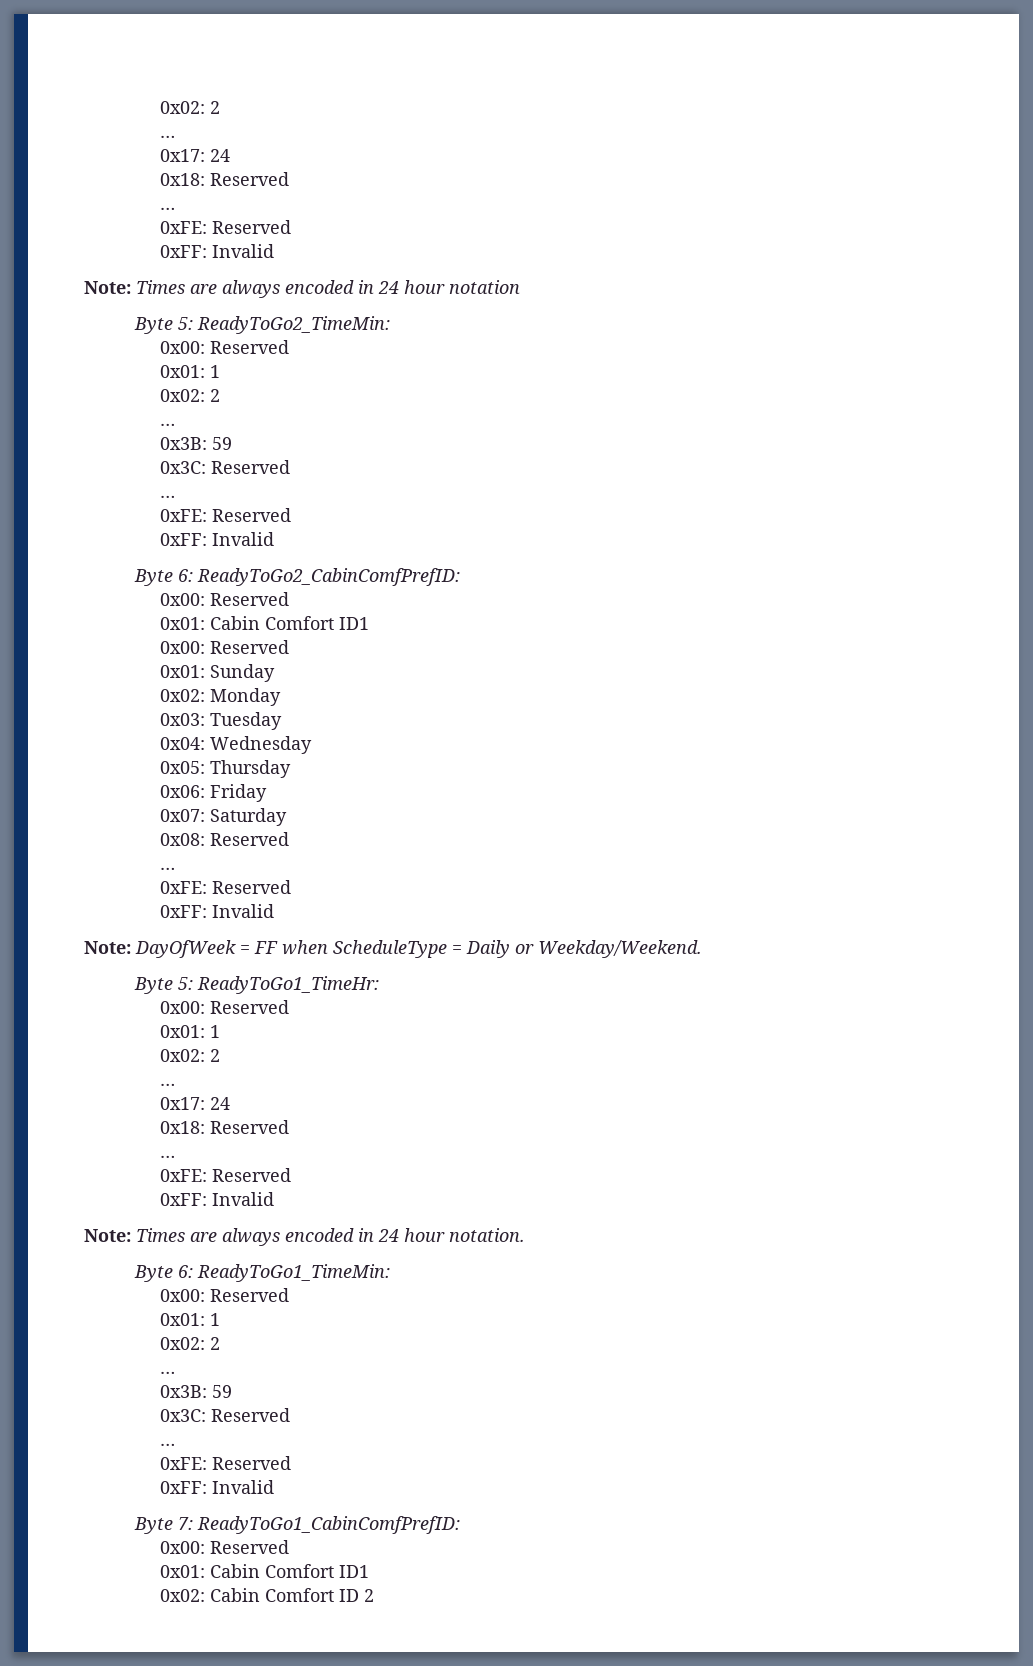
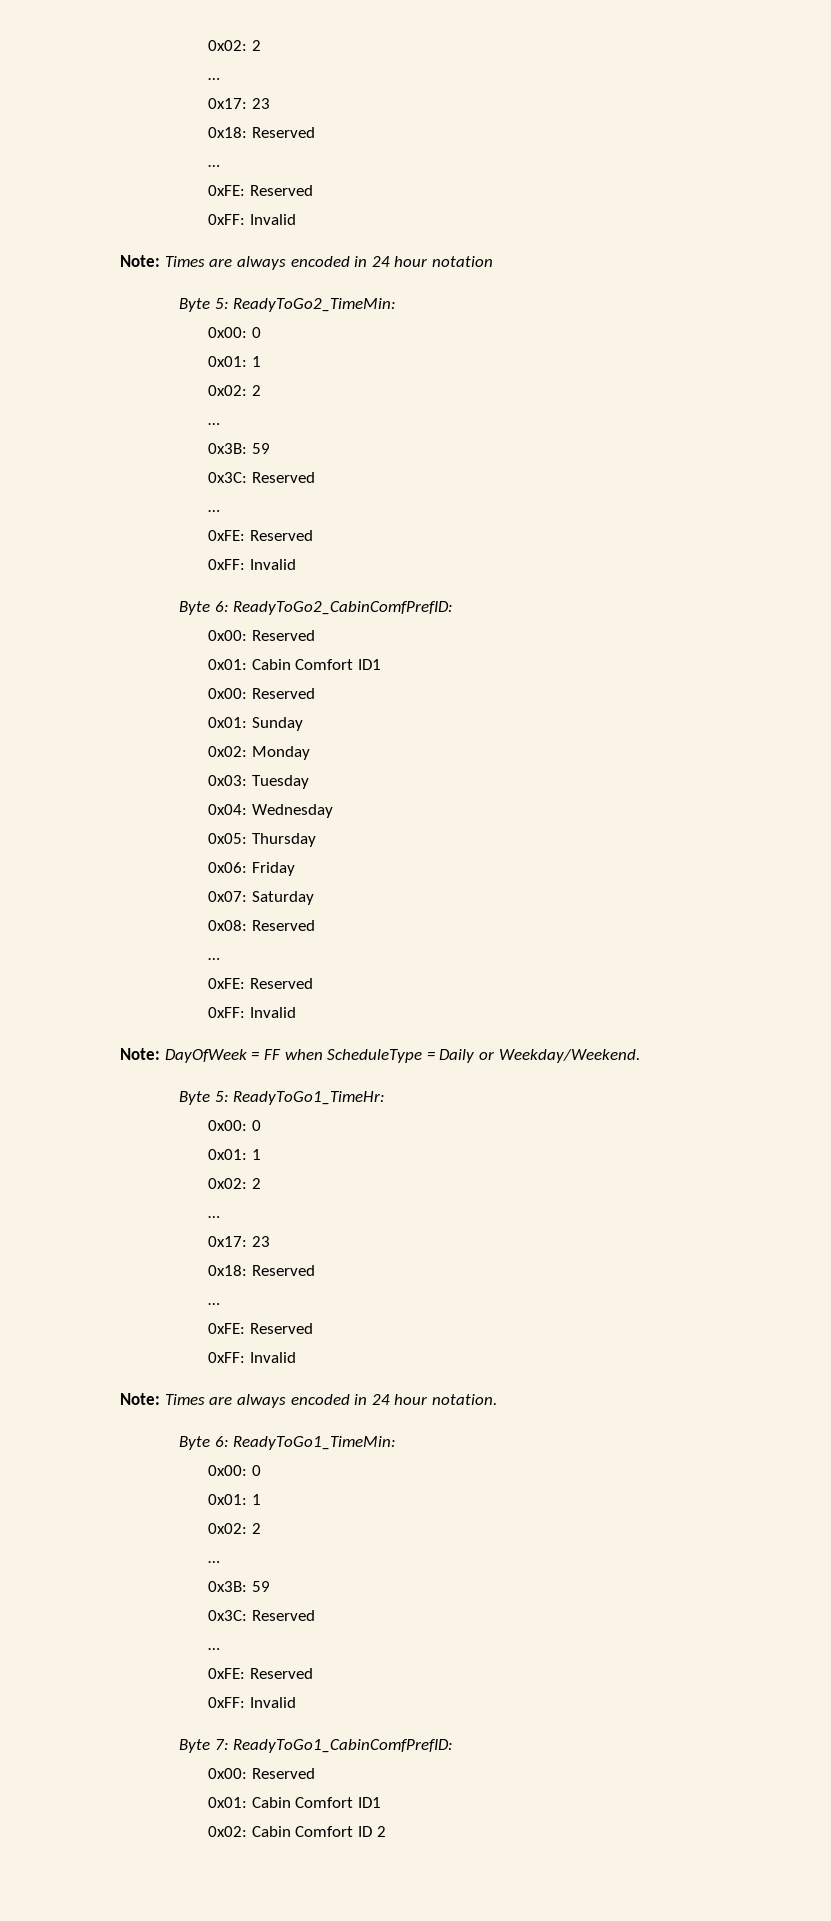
[160,101,221,114] [160,135,176,138] [160,149,231,162] 0x02: 2 // … // 0x17: 24 -> [208,40,261,51] [208,78,221,80] [208,98,270,109] 0x02: 2 // … // 0x17: 23
[210,340,290,354] Reserved -> [251,327,261,338] 0
[210,1000,290,1014] Reserved -> [251,1120,261,1131] 0
[210,1097,231,1110] 24 -> [251,1236,270,1247] 23
[210,1288,290,1302] Reserved -> [251,1465,261,1476] 0

